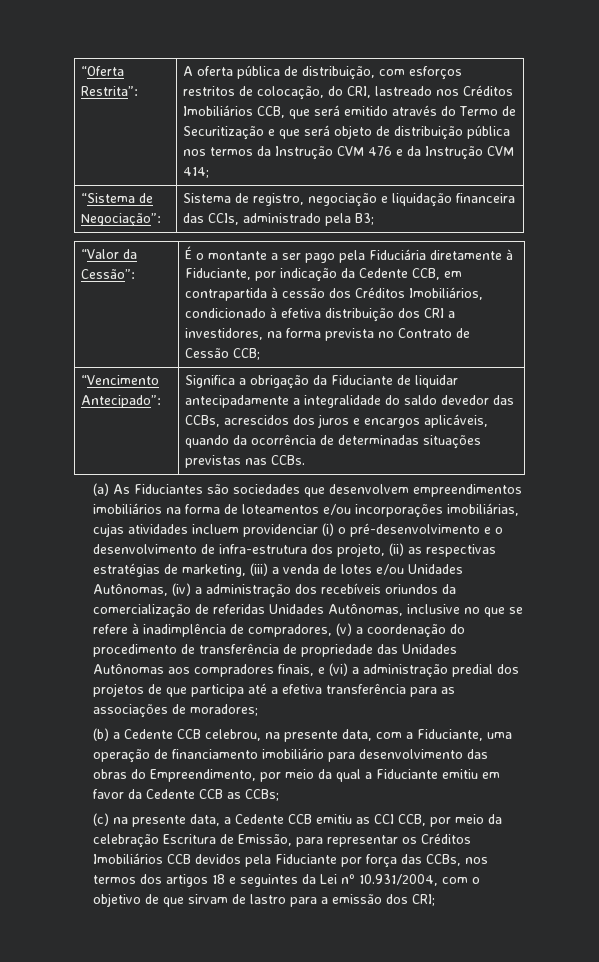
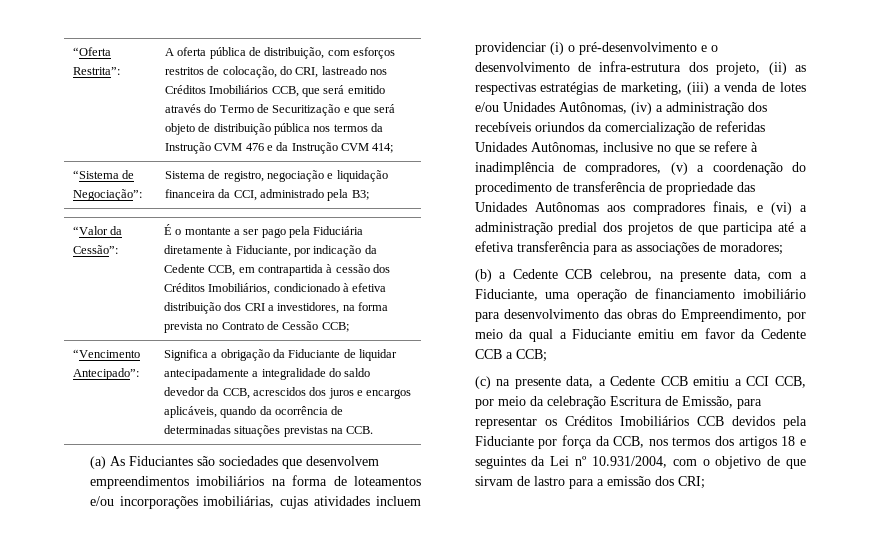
[183,213,240,225] das CCIs, -> [218,189,257,201] da CCI,
[493,395,515,405] [185,415,221,427] das CCBs, -> [207,387,250,399] da CCB,
[245,455,306,465] nas CCBs. -> [330,426,374,434] na CCB.
[226,789,279,801] as CCBs; -> [505,349,547,362] a CCB;
[355,817,370,824] as -> [734,379,742,386] a
[400,854,461,866] das CCBs, -> [595,436,645,448] da CCB,

